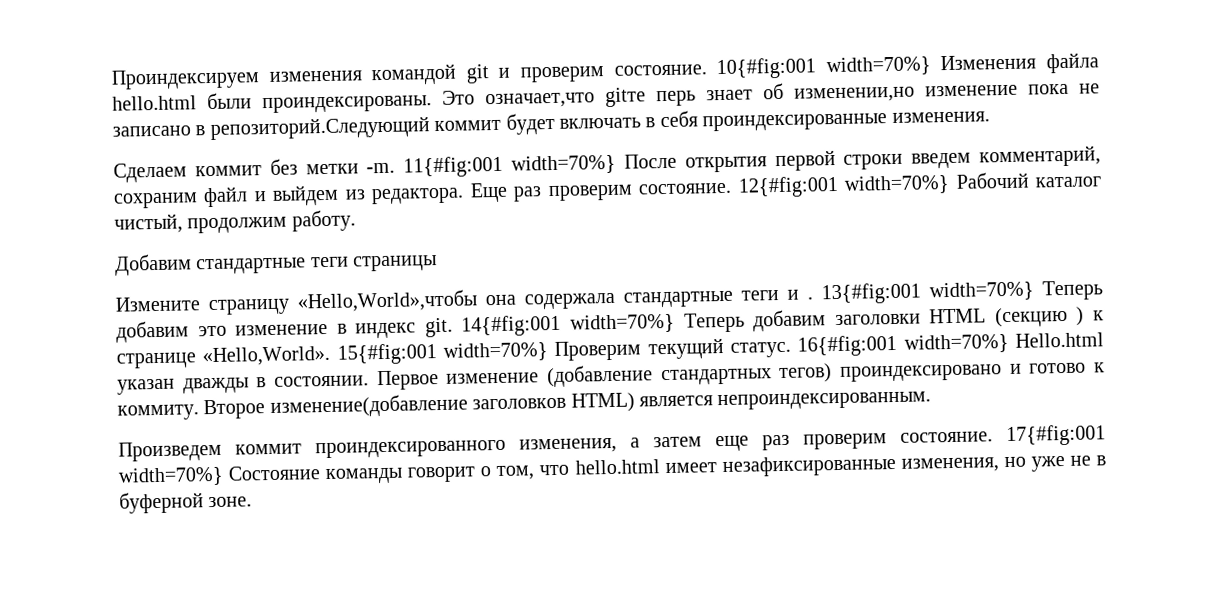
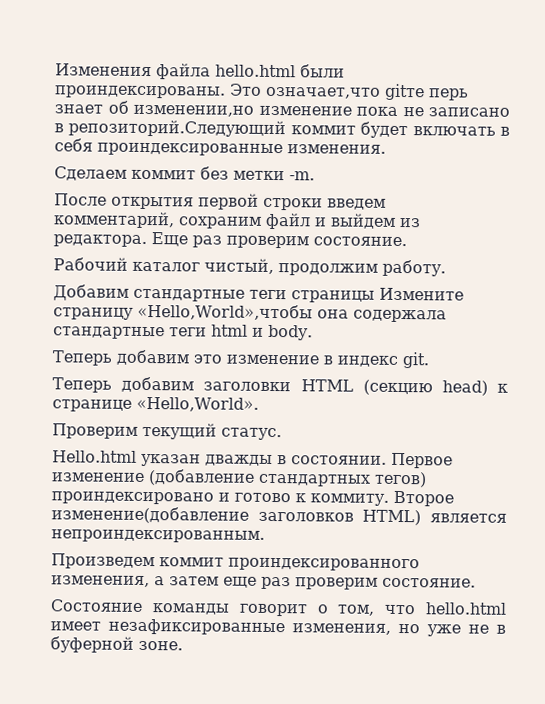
[111,56,931,90] Проиндексируем изменения командой git и проверим состояние. 10{#fig:001 width=70%} -> (55, 70) none
[403,154,616,178] 11{#fig:001 width=70%} -> (315, 176) //
[737,174,951,198] 12{#fig:001 width=70%} -> (407, 241) //
(438, 263) // -> (375, 296) none
[787,281,1034,305] и . 13{#fig:001 width=70%} -> [211,324,313,341] html и body. //
[461,313,675,337] 14{#fig:001 width=70%} -> (430, 360) //
[1076,306,1085,326] ) -> [441,380,488,396] head)
[336,342,548,365] 15{#fig:001 width=70%} -> (259, 404) //
[797,333,1009,357] 16{#fig:001 width=70%} -> (282, 434) //
[1006,424,1106,447] [118,466,224,487] 17{#fig:001 width=70%} -> (476, 582) //

